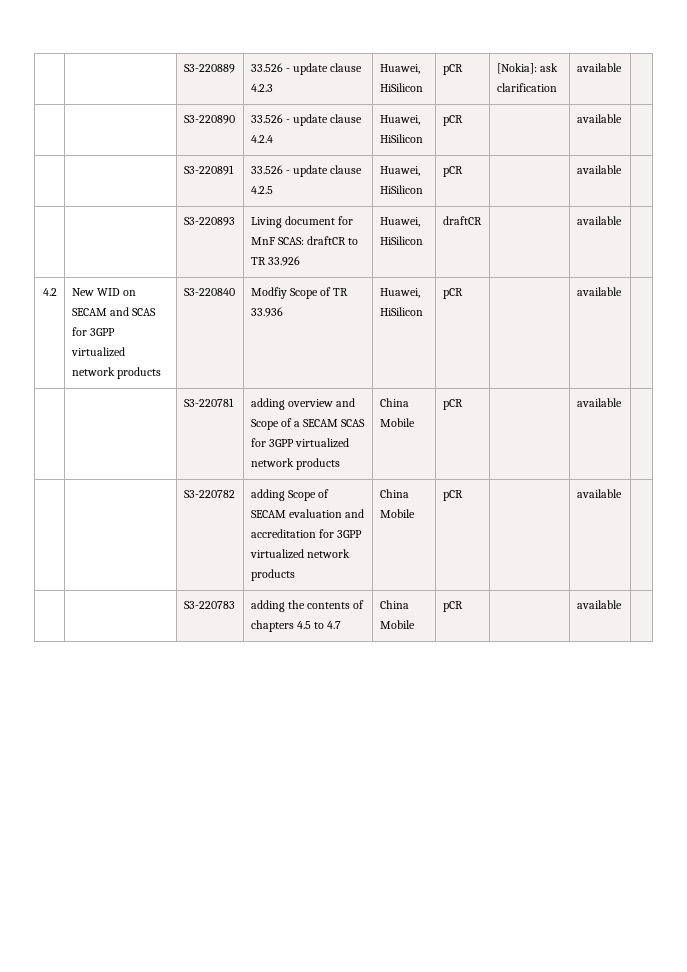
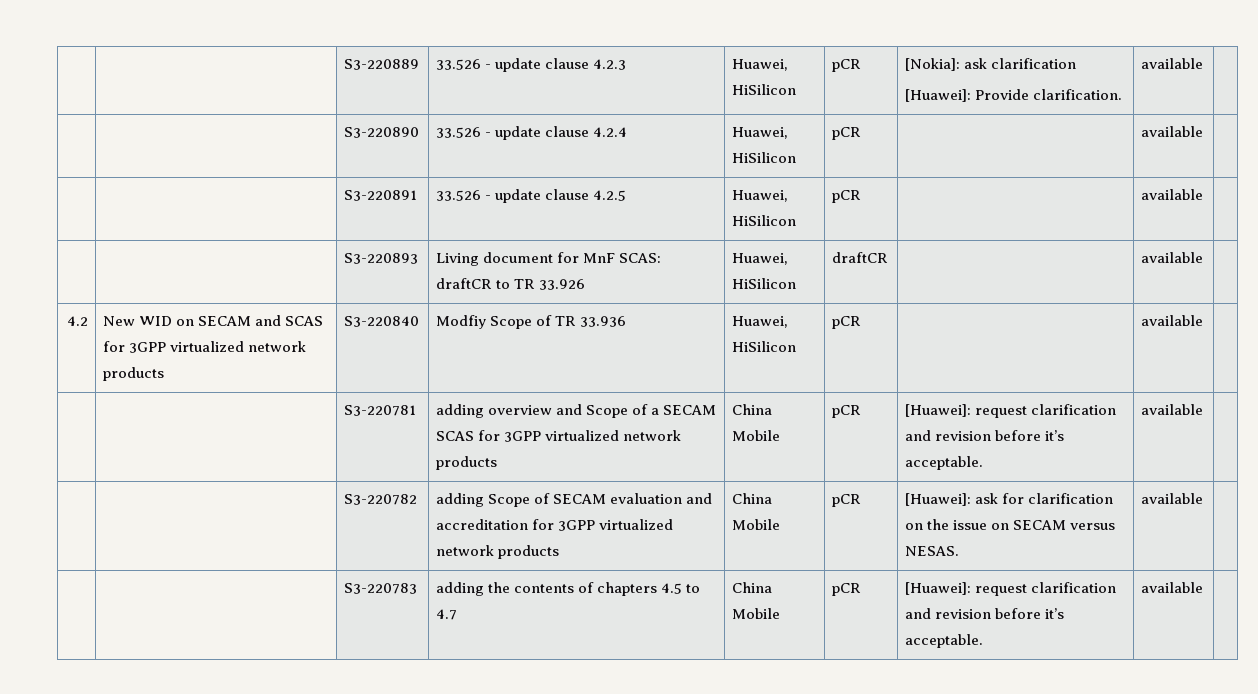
(557, 87) none -> [905,89,1123,102] // [Huawei]: Provide clarification.
(463, 404) none -> [905,404,1117,418] [905,430,1065,441] [905,456,984,470] [Huawei]: request clarification and revision before it’s acceptable.
(463, 495) none -> [905,493,1114,506] [905,519,1116,530] [905,546,960,556] [Huawei]: ask for clarification on the issue on SECAM versus NESAS.
(463, 606) none -> [905,582,1117,596] [905,608,1065,619] [905,634,984,648] [Huawei]: request clarification and revision before it’s acceptable.

